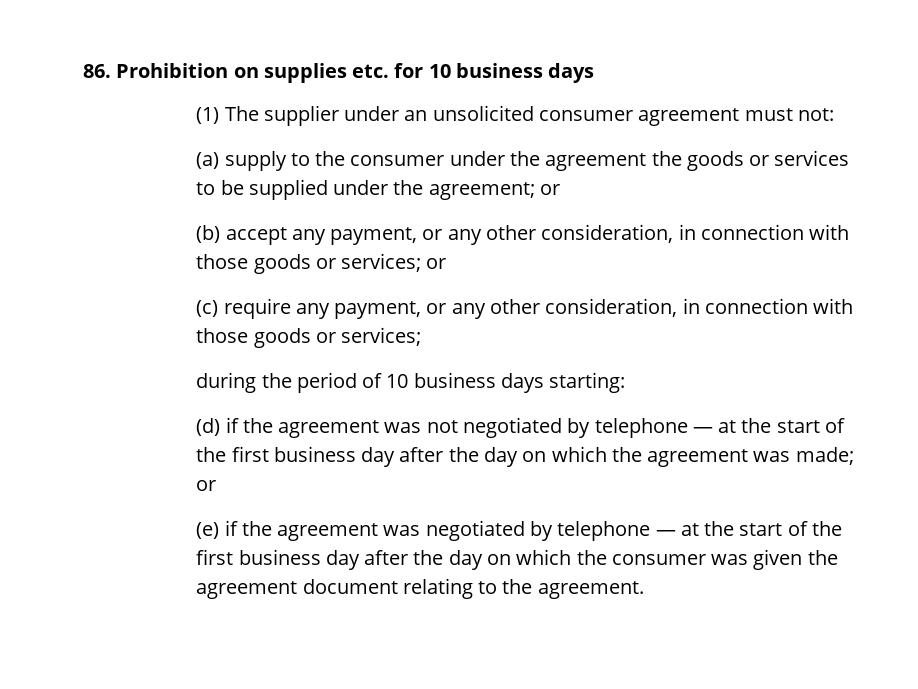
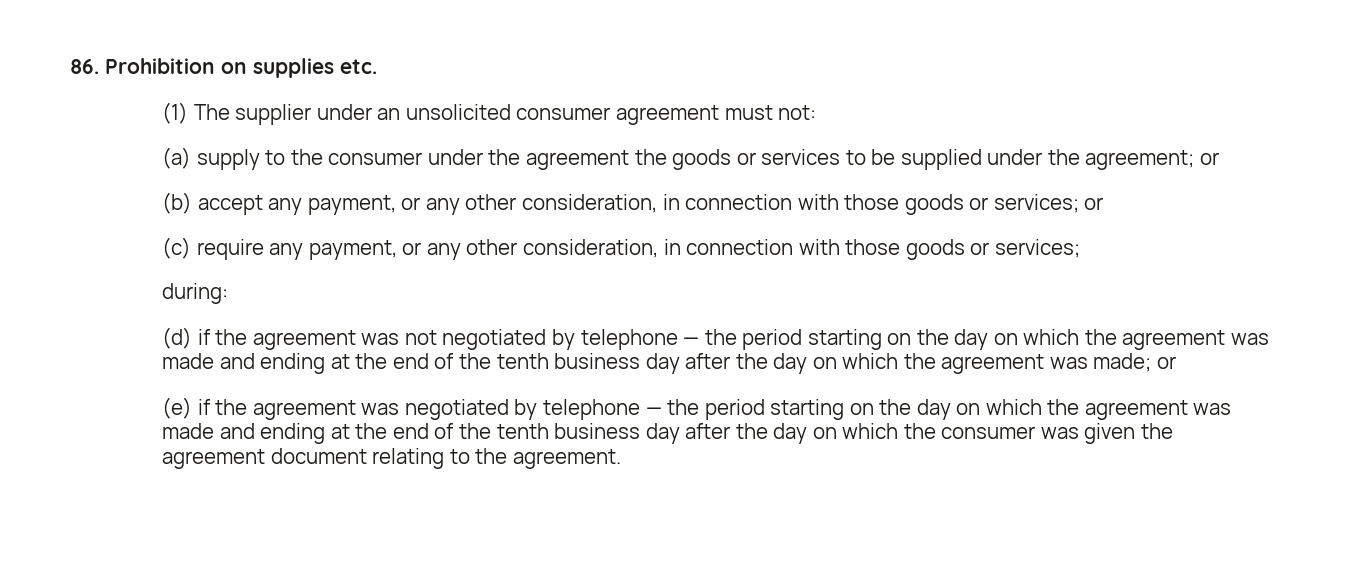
[394,63,595,83] for 10 business days -> (377, 66) none
[196,372,626,393] during the period of 10 business days starting: -> [162,283,229,304] during:
[718,418,845,433] [196,446,269,462] at the start of the first -> [704,329,1269,350] [162,353,549,374] the period starting on the day on which the agreement was made and ending at the end of the tenth
[680,521,842,536] [196,549,234,565] at the start of the first -> [667,399,1232,420] [162,423,549,444] the period starting on the day on which the agreement was made and ending at the end of the tenth

